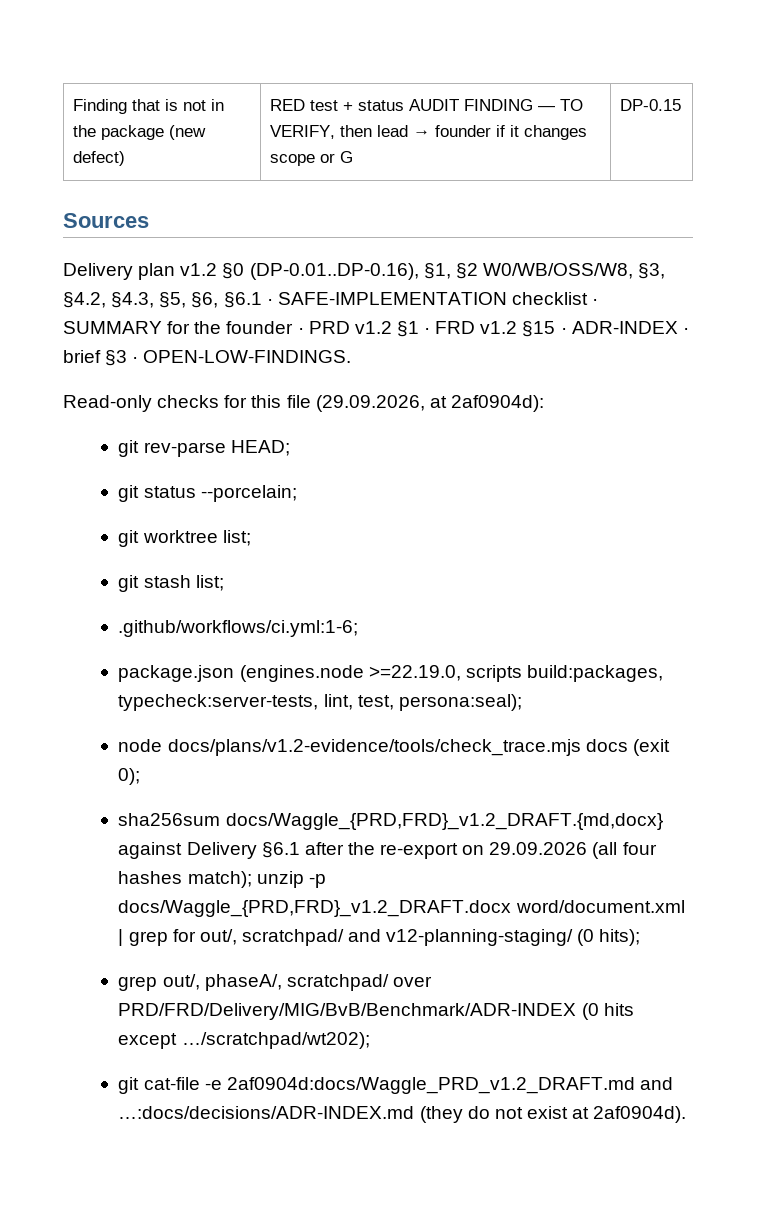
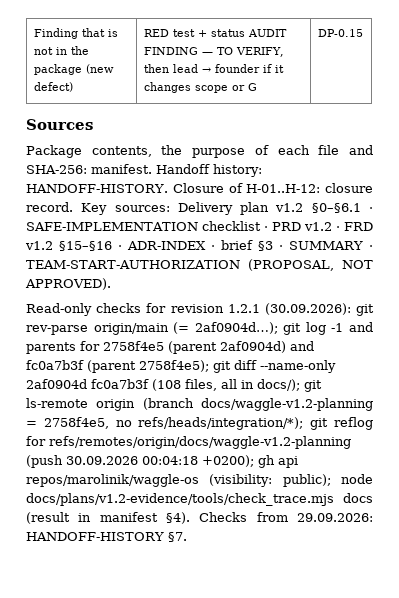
[63,263,666,280] [63,292,599,308] [63,321,294,334] Delivery plan v1.2 §0 (DP-0.01..DP-0.16), §1, §2 W0/WB/OSS/W8, §3, §4.2, §4.3, §5, §6, §6.1 · SAFE-IMPLEMENTATION checklist · SUMMARY for the founder -> [26,145,374,158] [26,164,262,177] [26,183,373,193] [26,202,373,215] [26,221,261,231] Package contents, the purpose of each file and SHA-256: manifest. Handoff history: HANDOFF-HISTORY. Closure of H-01..H-12: closure record. Key sources: Delivery plan v1.2 §0–§6.1 · SAFE-IMPLEMENTATION checklist
[396,321,419,337] §1 -> (332, 226) none
[522,321,556,337] §15 -> [59,241,112,251] §15–§16
[143,350,352,363] [63,395,544,412] [118,440,290,457] [118,485,297,502] [118,530,251,547] [118,575,224,592] [118,620,359,637] [118,665,663,682] [118,694,522,711] [118,739,670,756] [118,768,141,785] [118,813,663,830] [118,842,657,859] [118,871,326,888] [118,900,685,917] [118,929,641,946] [118,974,432,991] [118,1003,634,1020] [118,1032,370,1049] [118,1077,673,1094] [118,1106,687,1123] OPEN-LOW-FINDINGS. // Read-only checks for this file (29.09.2026, at 2af0904d): // git rev-parse HEAD; // git status --porcelain; // git worktree list; // git stash list; // .github/workflows/ci.yml:1-6; // package.json (engines.node >=22.19.0, scripts build:packages, typecheck:server-tests, lint, test, persona:seal); // node docs/plans/v1.2-evidence/tools/check_trace.mjs docs (exit 0); // sha256sum docs/Waggle_{PRD,FRD}_v1.2_DRAFT.{md,docx} against Delivery §6.1 after the re-export on 29.09.2026 (all four hashes match); unzip -p docs/Waggle_{PRD,FRD}_v1.2_DRAFT.docx word/document.xml | grep for out/, scratchpad/ and v12-planning-staging/ (0 hits); // grep out/, phaseA/, scratchpad/ over PRD/FRD/Delivery/MIG/BvB/Benchmark/ADR-INDEX (0 hits except …/scratchpad/wt202); // git cat-file -e 2af0904d:docs/Waggle_PRD_v1.2_DRAFT.md and …:docs/decisions/ADR-INDEX.md (they do not exist at 2af0904d). -> [289,241,373,250] [26,259,373,271] [25,278,111,290] [26,303,374,316] [26,322,373,335] [26,341,314,354] [26,360,336,373] [26,379,322,392] [26,398,373,411] [26,417,373,430] [26,436,351,449] [26,455,298,468] [26,474,373,487] [26,493,373,506] [26,512,373,524] [26,532,187,542] SUMMARY · TEAM-START-AUTHORIZATION (PROPOSAL, NOT APPROVED). // Read-only checks for revision 1.2.1 (30.09.2026): git rev-parse origin/main (= 2af0904d…); git log -1 and parents for 2758f4e5 (parent 2af0904d) and fc0a7b3f (parent 2758f4e5); git diff --name-only 2af0904d fc0a7b3f (108 files, all in docs/); git ls-remote origin (branch docs/waggle-v1.2-planning = 2758f4e5, no refs/heads/integration/*); git reflog for refs/remotes/origin/docs/waggle-v1.2-planning (push 30.09.2026 00:04:18 +0200); gh api repos/marolinik/waggle-os (visibility: public); node docs/plans/v1.2-evidence/tools/check_trace.mjs docs (result in manifest §4). Checks from 29.09.2026: HANDOFF-HISTORY §7.

